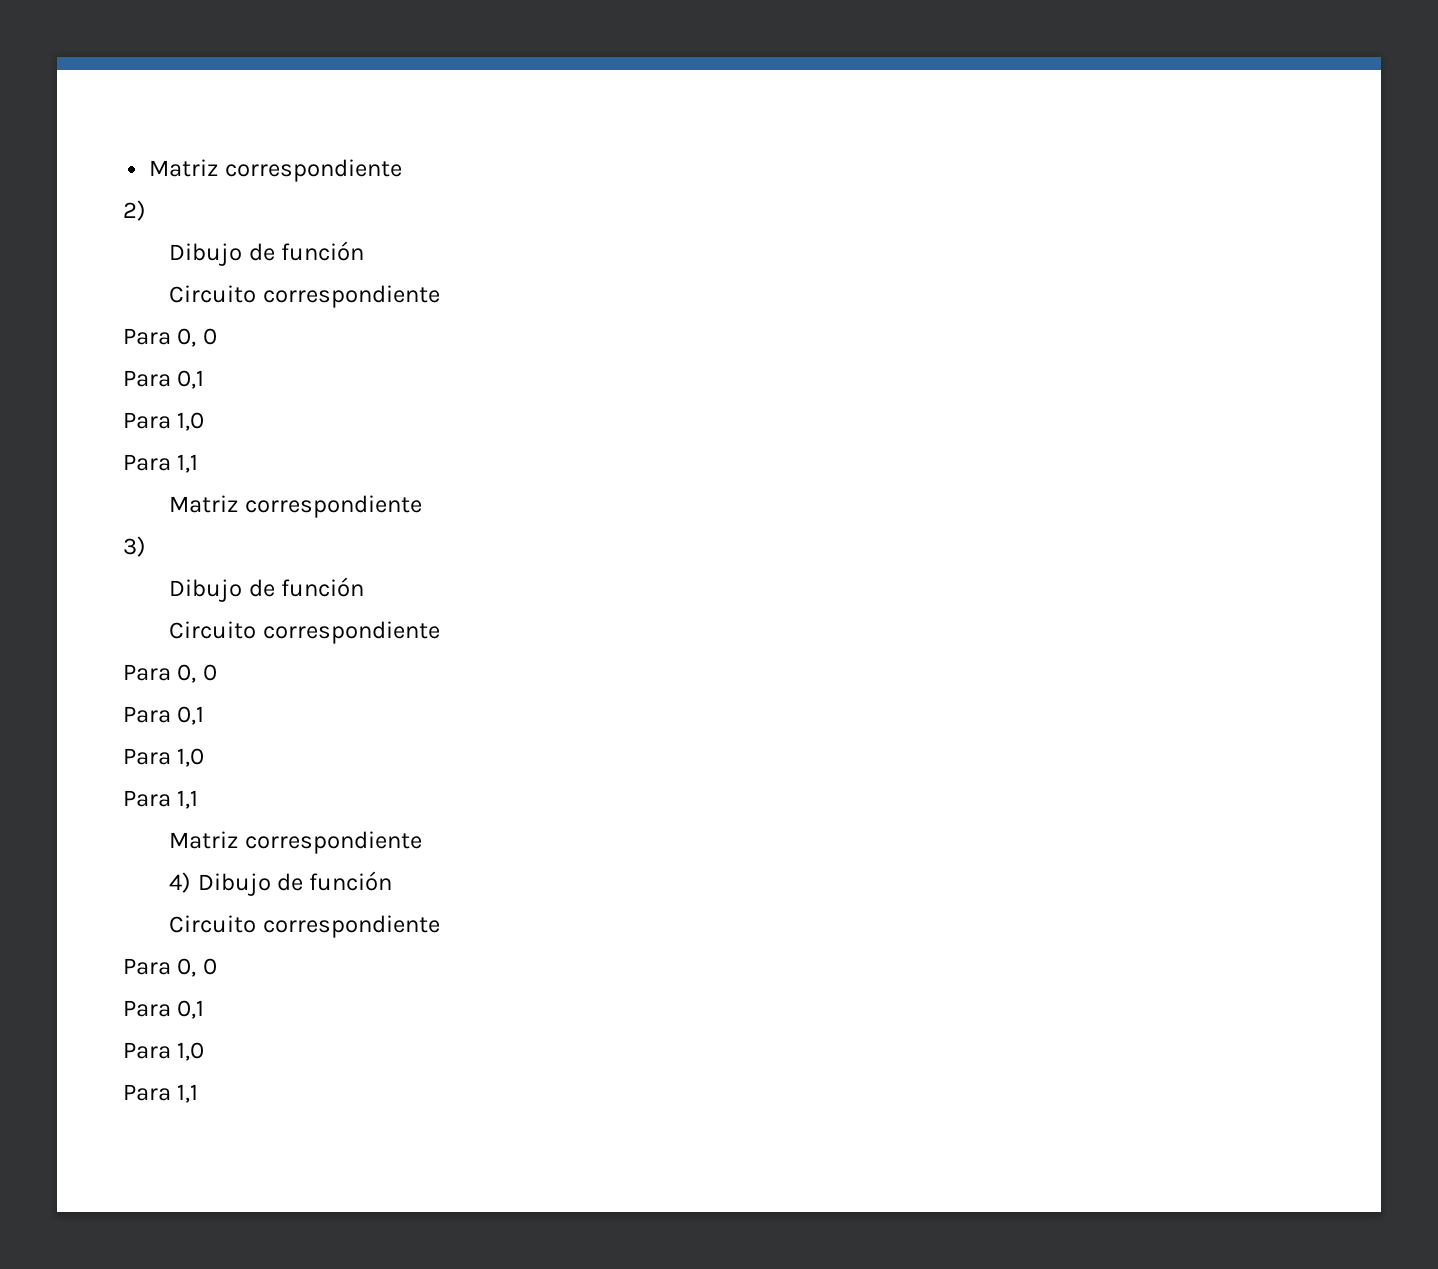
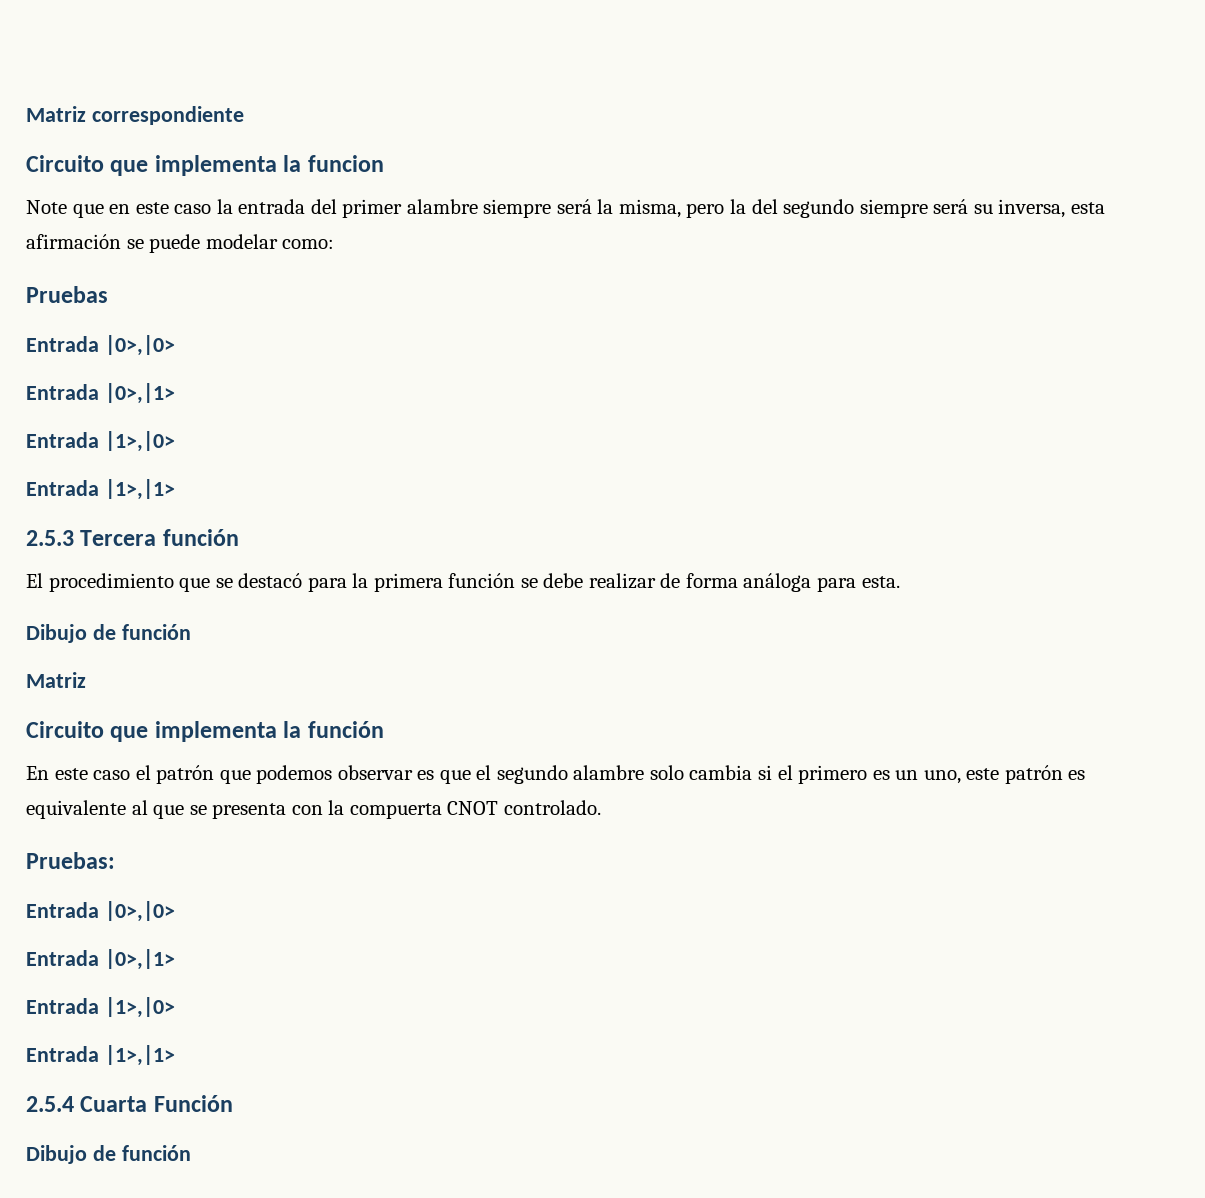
[149,159,402,182] [123,200,146,221] [169,241,364,266] [169,285,440,308] [123,328,217,347] [123,370,205,389] [123,412,205,431] [123,454,199,473] [169,495,422,518] [123,536,146,557] [169,577,364,602] [169,621,440,644] [123,664,217,683] [123,706,205,725] [123,748,205,767] [123,790,199,809] [169,831,422,854] [169,871,393,896] [169,915,440,938] [123,958,217,977] [123,1000,205,1019] [123,1042,205,1061] [123,1084,199,1103] Matriz correspondiente // 2) // Dibujo de función // Circuito correspondiente // Para 0, 0 // Para 0,1 // Para 1,0 // Para 1,1 // Matriz correspondiente // 3) // Dibujo de función // Circuito correspondiente // Para 0, 0 // Para 0,1 // Para 1,0 // Para 1,1 // Matriz correspondiente // 4) Dibujo de función // Circuito correspondiente // Para 0, 0 // Para 0,1 // Para 1,0 // Para 1,1 -> [26,106,244,125] [26,155,384,176] [26,199,1105,218] [26,234,335,253] [26,286,108,303] [26,335,175,356] [26,383,175,404] [26,431,175,452] [26,479,175,500] [26,529,239,546] [26,573,900,592] [26,624,191,643] [26,672,86,688] [26,721,384,742] [26,765,1086,784] [26,800,601,819] [26,852,115,869] [26,901,175,922] [26,949,175,970] [26,997,175,1018] [26,1045,175,1066] [26,1095,233,1112] [26,1145,191,1164] Matriz correspondiente // Circuito que implementa la funcion // Note que en este caso la entrada del primer alambre siempre será la misma, pero la del segundo siempre será su inversa, esta afirmación se puede modelar como: // Pruebas // Entrada |0>,|0> // Entrada |0>,|1> // Entrada |1>,|0> // Entrada |1>,|1> // 2.5.3 Tercera función // El procedimiento que se destacó para la primera función se debe realizar de forma análoga para esta. // Dibujo de función // Matriz // Circuito que implementa la función // En este caso el patrón que podemos observar es que el segundo alambre solo cambia si el primero es un uno, este patrón es equivalente al que se presenta con la compuerta CNOT controlado. // Pruebas: // Entrada |0>,|0> // Entrada |0>,|1> // Entrada |1>,|0> // Entrada |1>,|1> // 2.5.4 Cuarta Función // Dibujo de función

